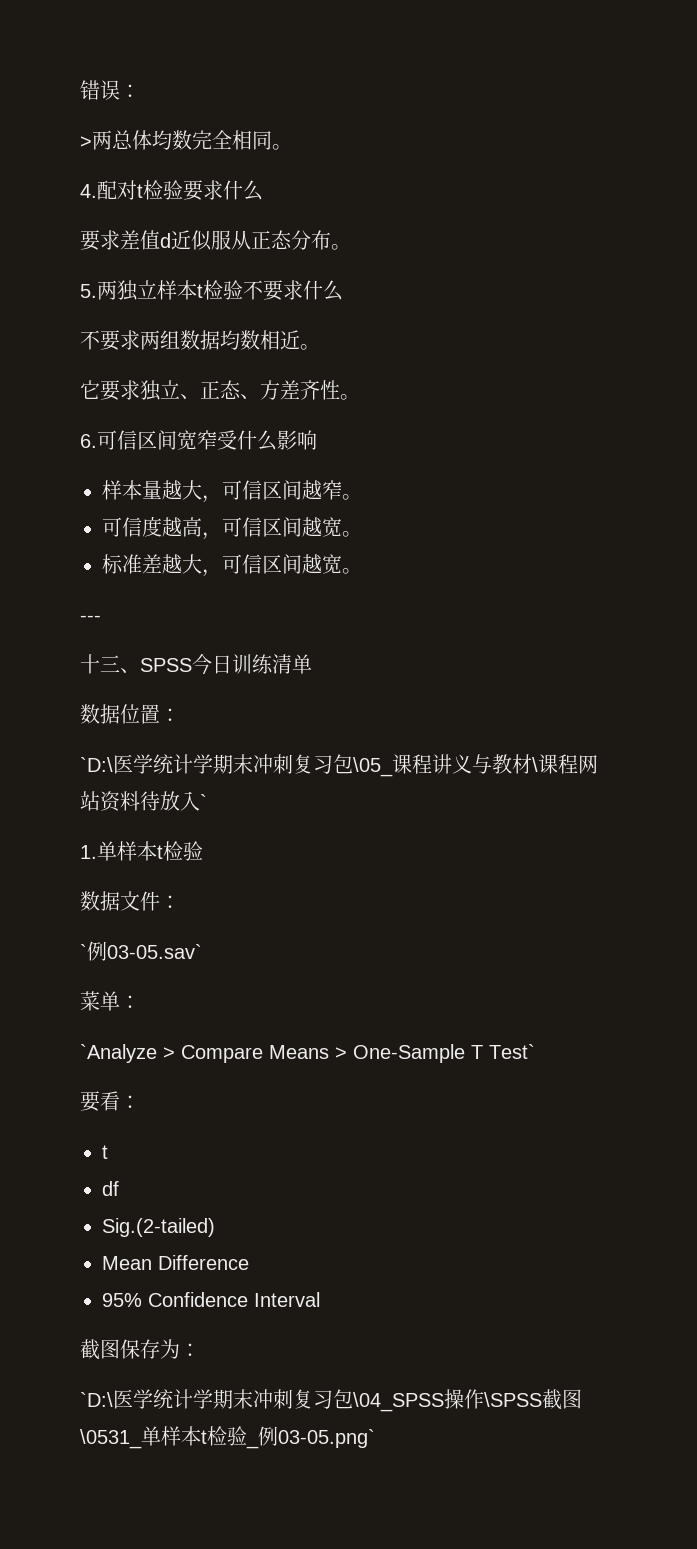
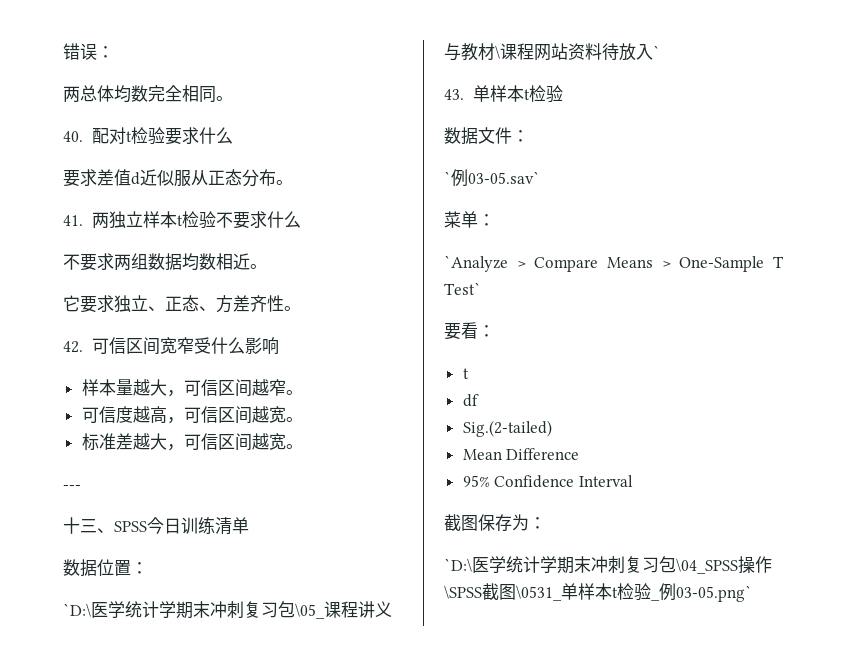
[80,136,92,148] > -> (114, 52) none
[80,184,97,198] 4. -> [63,131,83,142] 40.
[80,284,97,298] 5. -> [63,215,83,226] 41.
[80,434,97,448] 6. -> [63,341,83,353] 42.
[80,845,97,859] 1. -> [444,89,464,100] 43.

